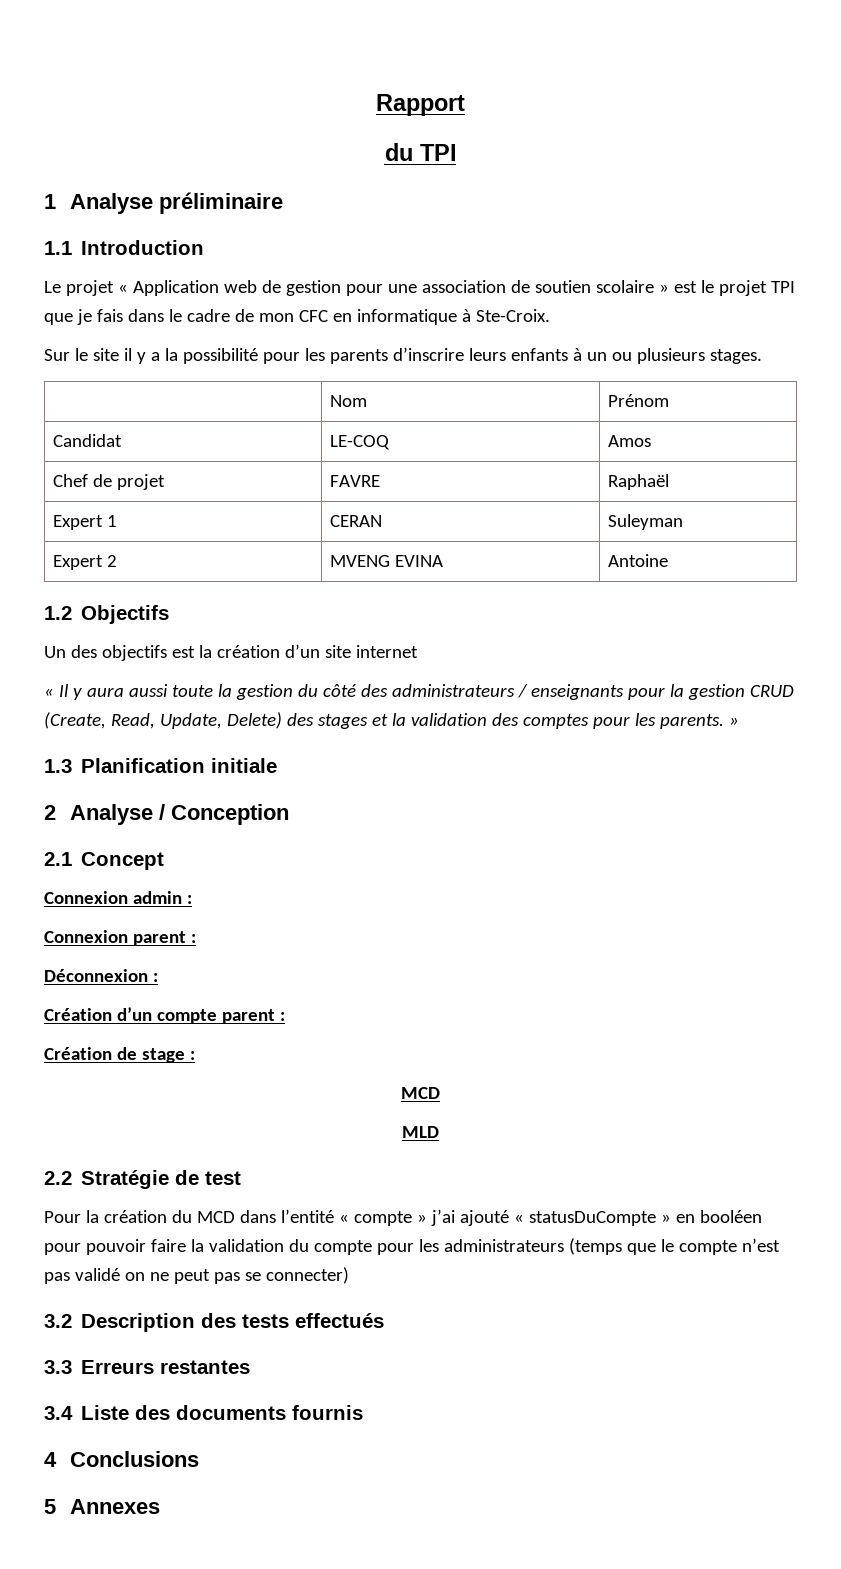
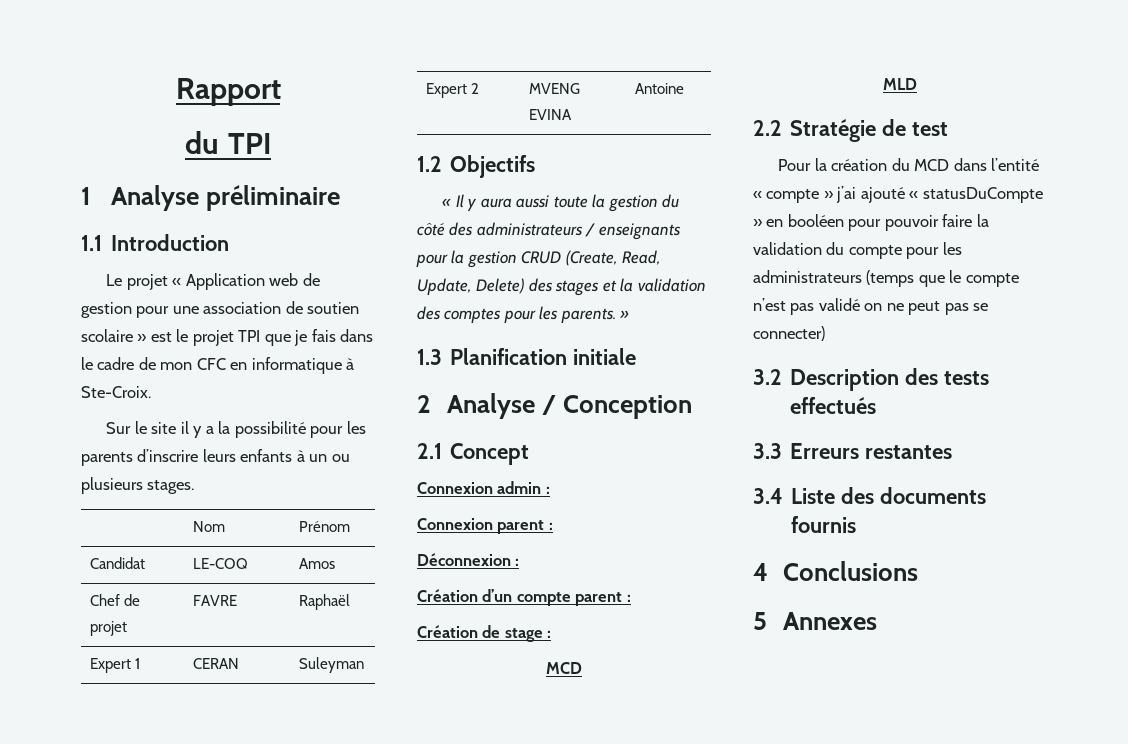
[44,644,418,661] // Un des objectifs est la création d’un site internet -> (536, 166) none

